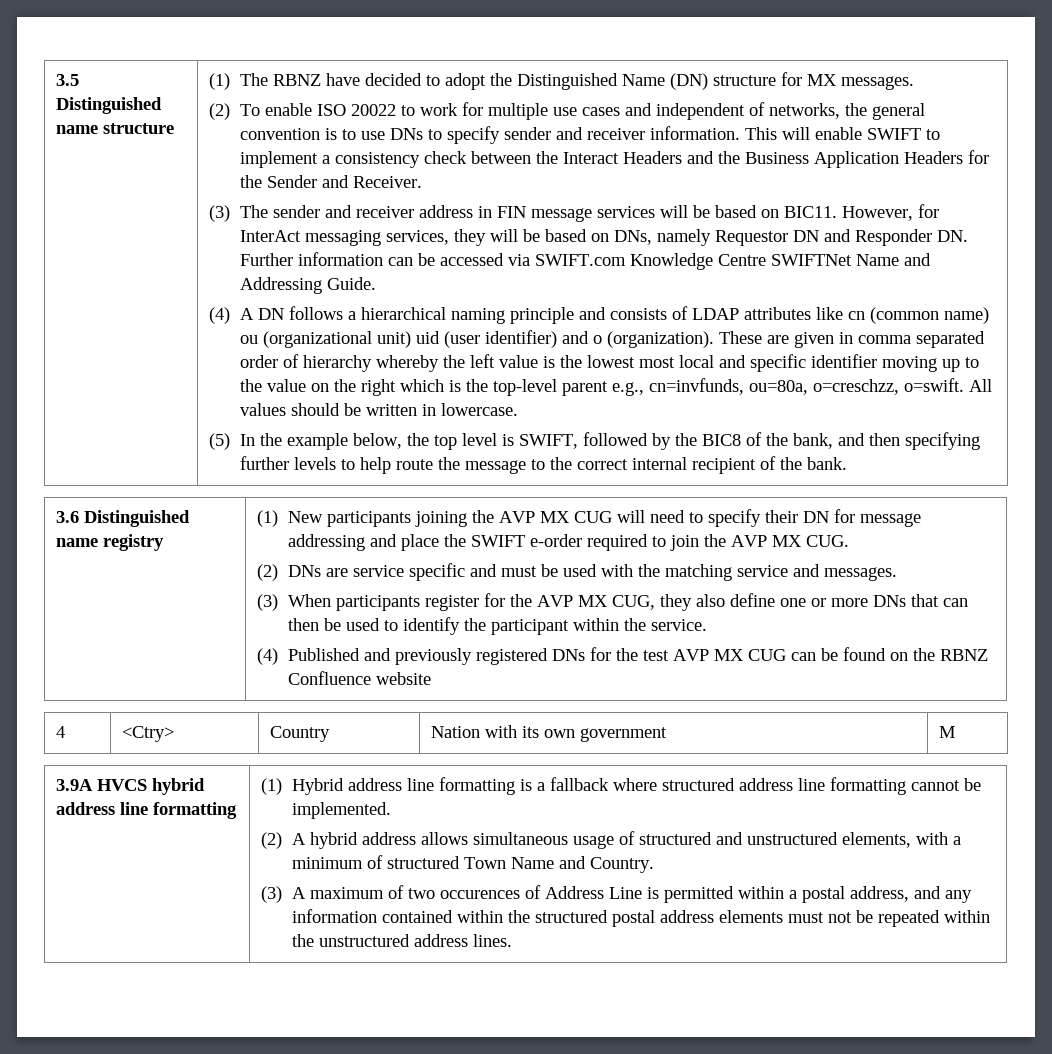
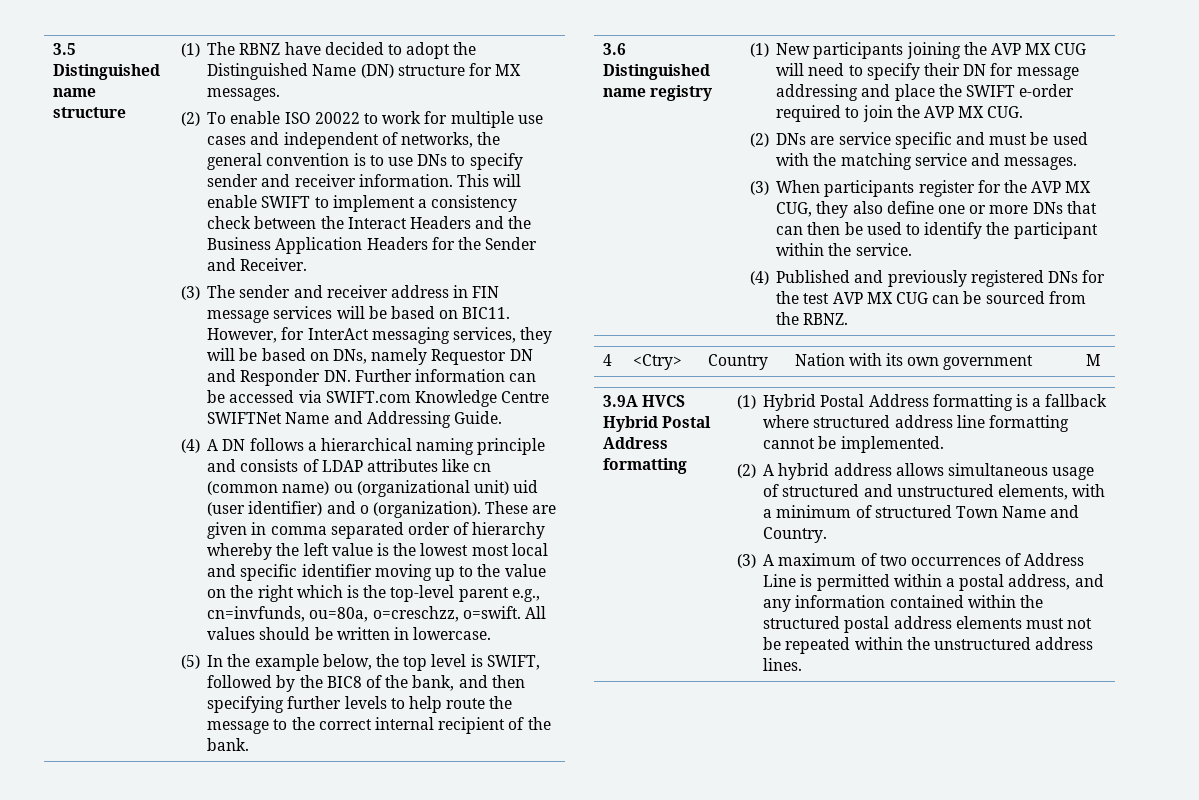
[842,647,988,661] [287,671,431,685] found on the RBNZ Confluence website -> [985,291,1086,304] [776,312,849,325] sourced from the RBNZ.
[152,778,206,795] [56,802,149,815] hybrid address line -> [602,416,711,432] [602,437,668,449] Hybrid Postal Address
[347,778,434,791] address line -> [820,394,929,407] Postal Address
[439,890,520,899] occurences -> [911,557,1002,566] occurrences

